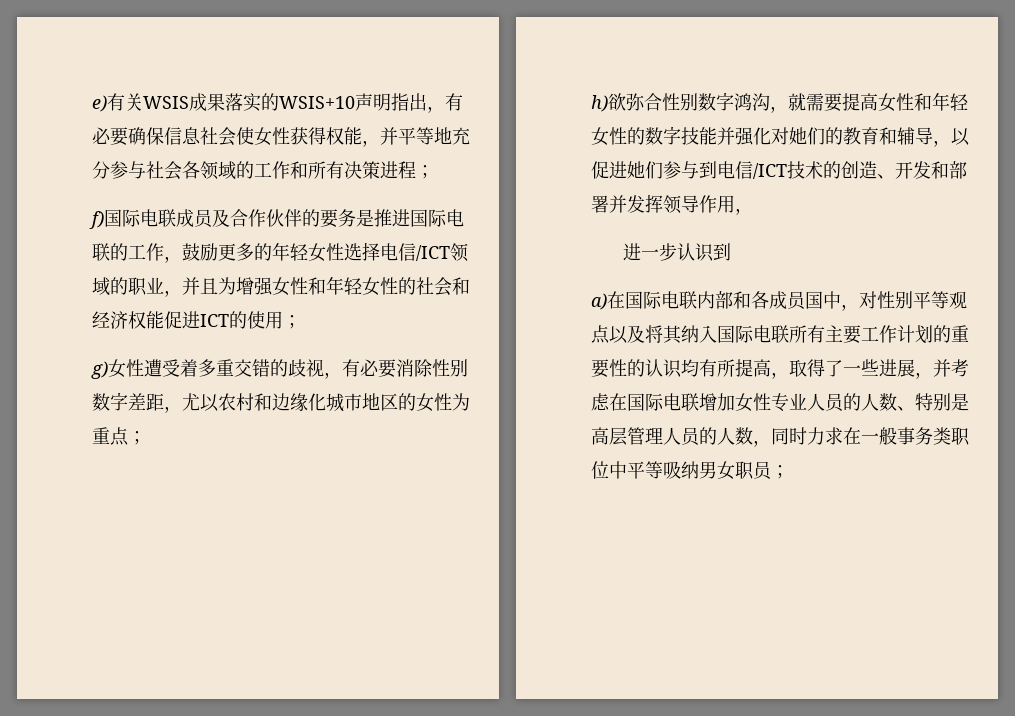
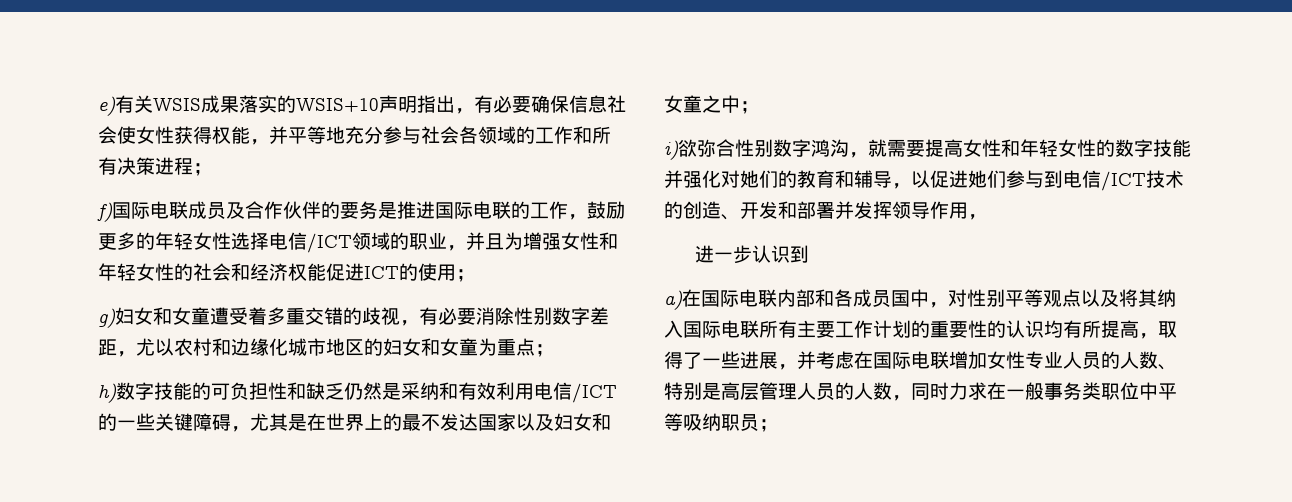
[108,359,144,378] 女性 -> [115,307,210,325] 妇女和女童
[416,393,452,412] 女性 -> [383,338,478,356] 妇女和女童
(608, 103) none -> [116,382,617,403] [98,413,611,432] [664,95,759,114] [664,140,679,160] 数字技能的可负担性和缺乏仍然是采纳和有效利用电信/ICT的一些关键障碍，尤其是在世界上的最不发达国家以及妇女和女童之中； // i)
[699,461,735,480] 男女 -> (721, 422) none

